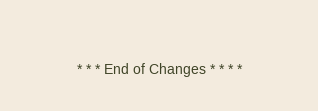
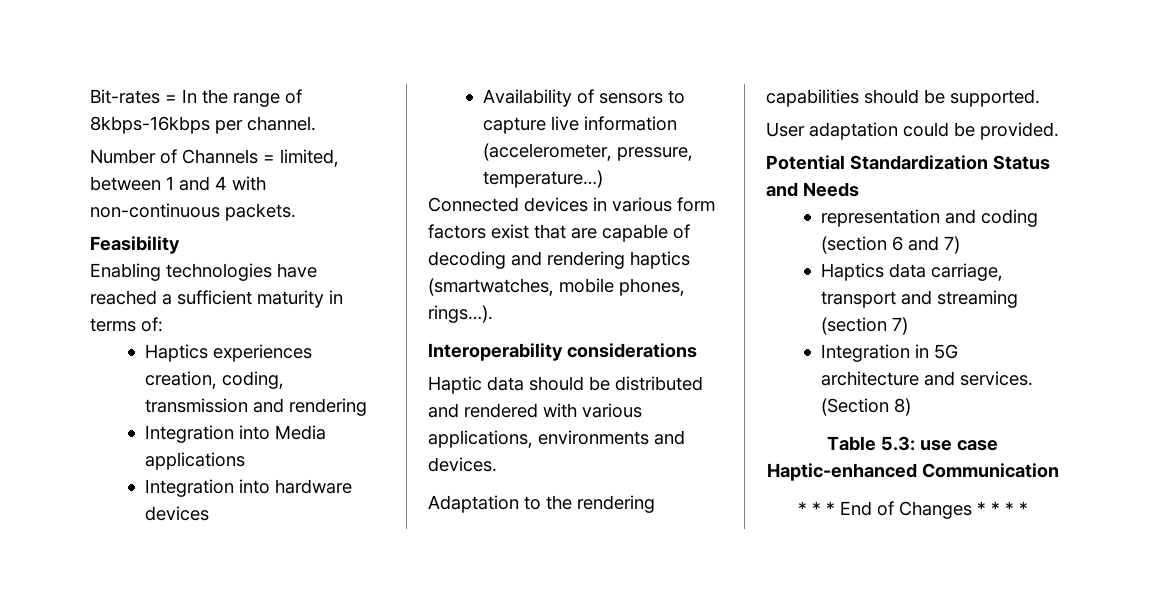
(76, 69) none -> [90,89,302,107] [90,116,316,134] [90,149,339,167] [90,176,266,191] [90,203,296,221] [90,236,180,254] [90,263,317,281] [90,290,343,308] [90,317,163,332] [144,344,312,362] [144,371,284,389] [144,398,367,416] [144,425,326,443] [144,452,245,470] [144,479,352,497] [144,506,209,521] [482,89,685,107] [482,116,677,134] [482,143,693,161] [482,170,603,188] [428,197,715,212] [428,224,690,242] [428,251,690,269] [428,278,685,296] [428,305,493,323] [428,343,697,361] [428,376,703,394] [428,403,642,418] [428,430,685,448] [428,457,497,472] [428,495,655,513] [766,89,1040,107] [766,122,1059,140] [766,155,1050,170] [766,182,859,197] [820,209,1038,227] [820,236,960,254] [820,263,1003,281] [820,290,1018,308] [820,317,908,335] [820,344,958,362] [820,371,1033,386] [820,398,911,416] [827,436,998,451] [766,463,1059,481] Bit-rates = In the range of 8kbps-16kbps per channel. // Number of Channels = limited, between 1 and 4 with non-continuous packets. // Feasibility // Enabling technologies have reached a sufficient maturity in terms of: // Haptics experiences creation, coding, transmission and rendering // Integration into Media applications // Integration into hardware devices // Availability of sensors to capture live information (accelerometer, pressure, temperature…) // Connected devices in various form factors exist that are capable of decoding and rendering haptics (smartwatches, mobile phones, rings…). // Interoperability considerations // Haptic data should be distributed and rendered with various applications, environments and devices. // Adaptation to the rendering capabilities should be supported. // User adaptation could be provided. // Potential Standardization Status and Needs // representation and coding (section 6 and 7) // Haptics data carriage, transport and streaming (section 7) // Integration in 5G architecture and services. (Section 8) // Table 5.3: use case Haptic-enhanced Communication //

